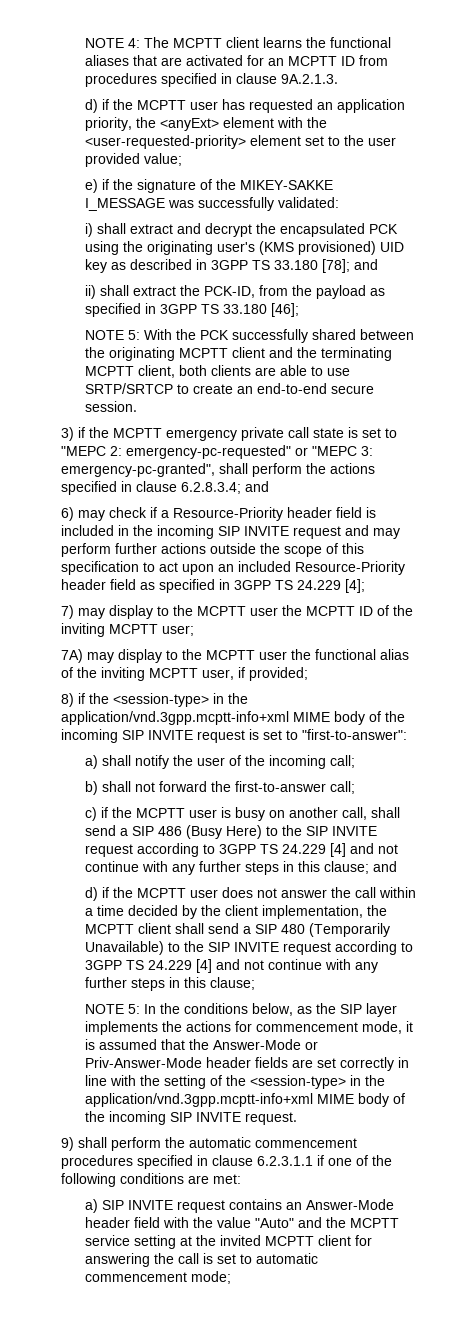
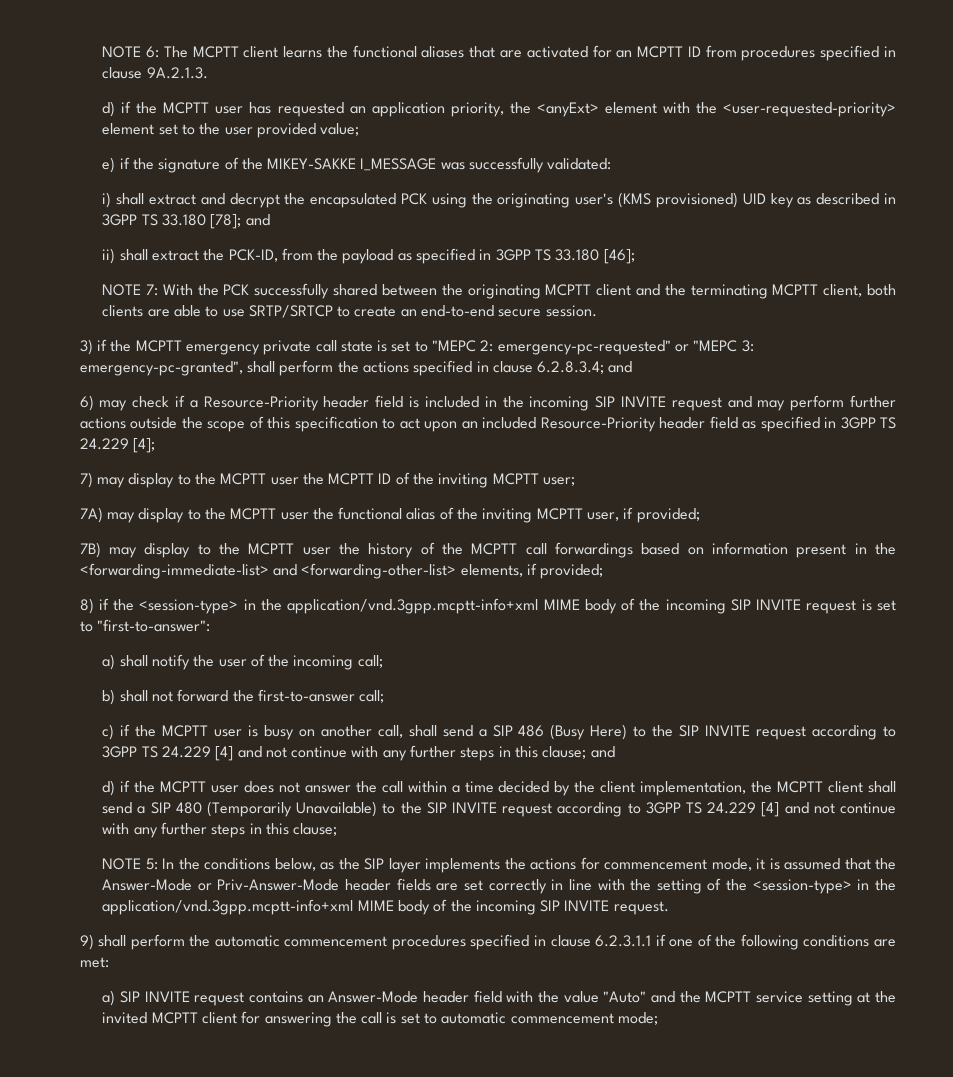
[85,38,141,48] NOTE 4: -> [102,46,159,58] NOTE 6:
[128,330,141,340] 5: -> [146,284,159,296] 7:
(308, 674) none -> [79,542,896,558] [79,563,604,579] // 7B) may display to the MCPTT user the history of the MCPTT call forwardings based on information present in the <forwarding-immediate-list> and <forwarding-other-list> elements, if provided;

